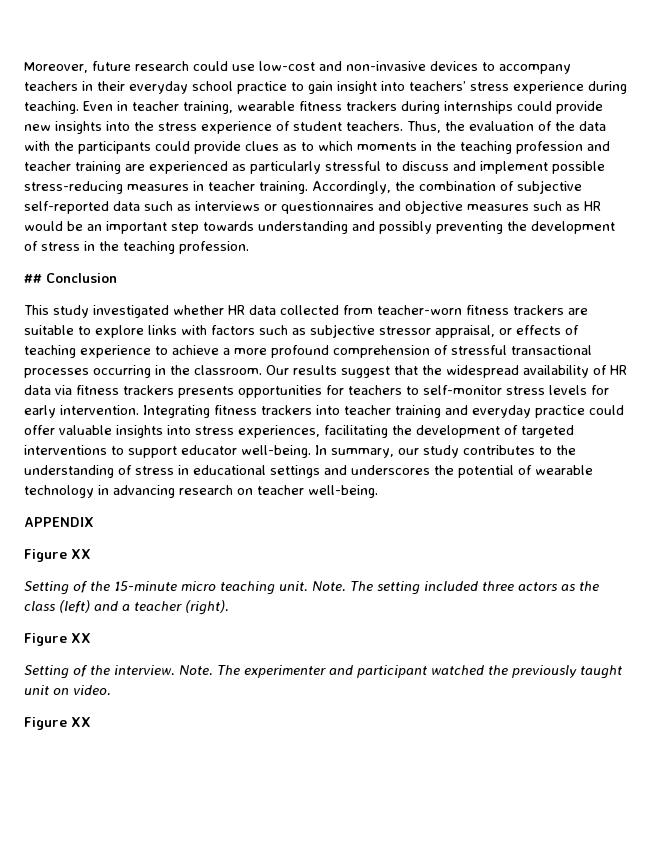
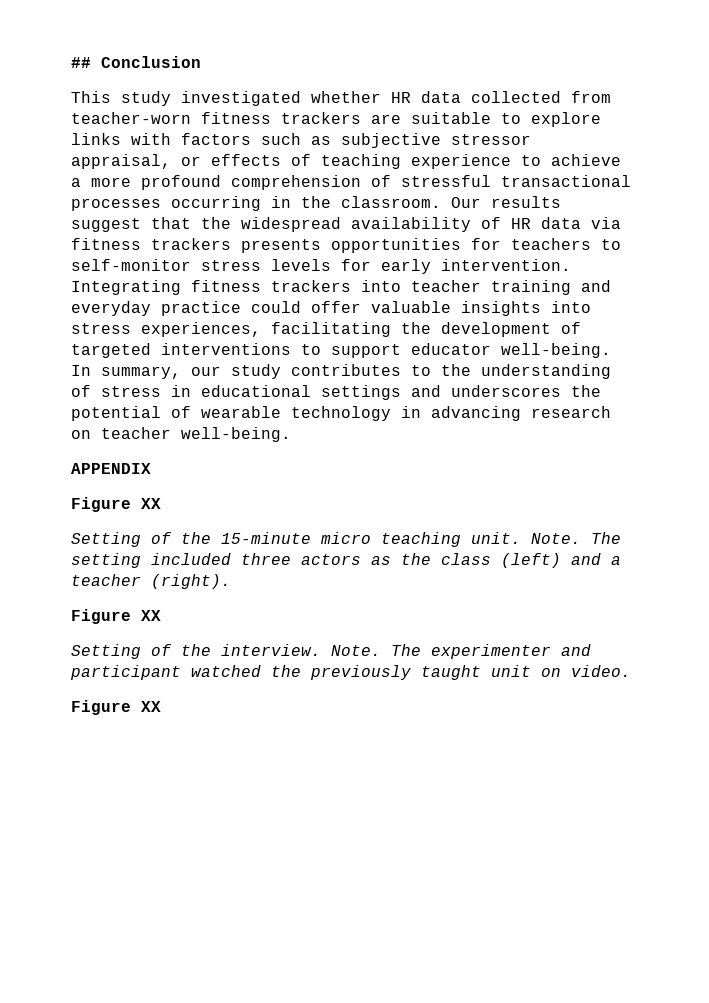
[24,61,571,74] [24,81,627,94] [24,101,603,114] [24,121,606,134] [24,141,610,154] [24,161,605,174] [24,180,582,194] [24,200,601,214] [24,221,615,234] [24,241,249,254] Moreover, future research could use low-cost and non-invasive devices to accompany teachers in their everyday school practice to gain insight into teachers’ stress experience during teaching. Even in teacher training, wearable fitness trackers during internships could provide new insights into the stress experience of student teachers. Thus, the evaluation of the data with the participants could provide clues as to which moments in the teaching profession and teacher training are experienced as particularly stressful to discuss and implement possible stress-reducing measures in teacher training. Accordingly, the combination of subjective self-reported data such as interviews or questionnaires and objective measures such as HR would be an important step towards understanding and possibly preventing the development of stress in the teaching profession. // -> (71, 62) none

